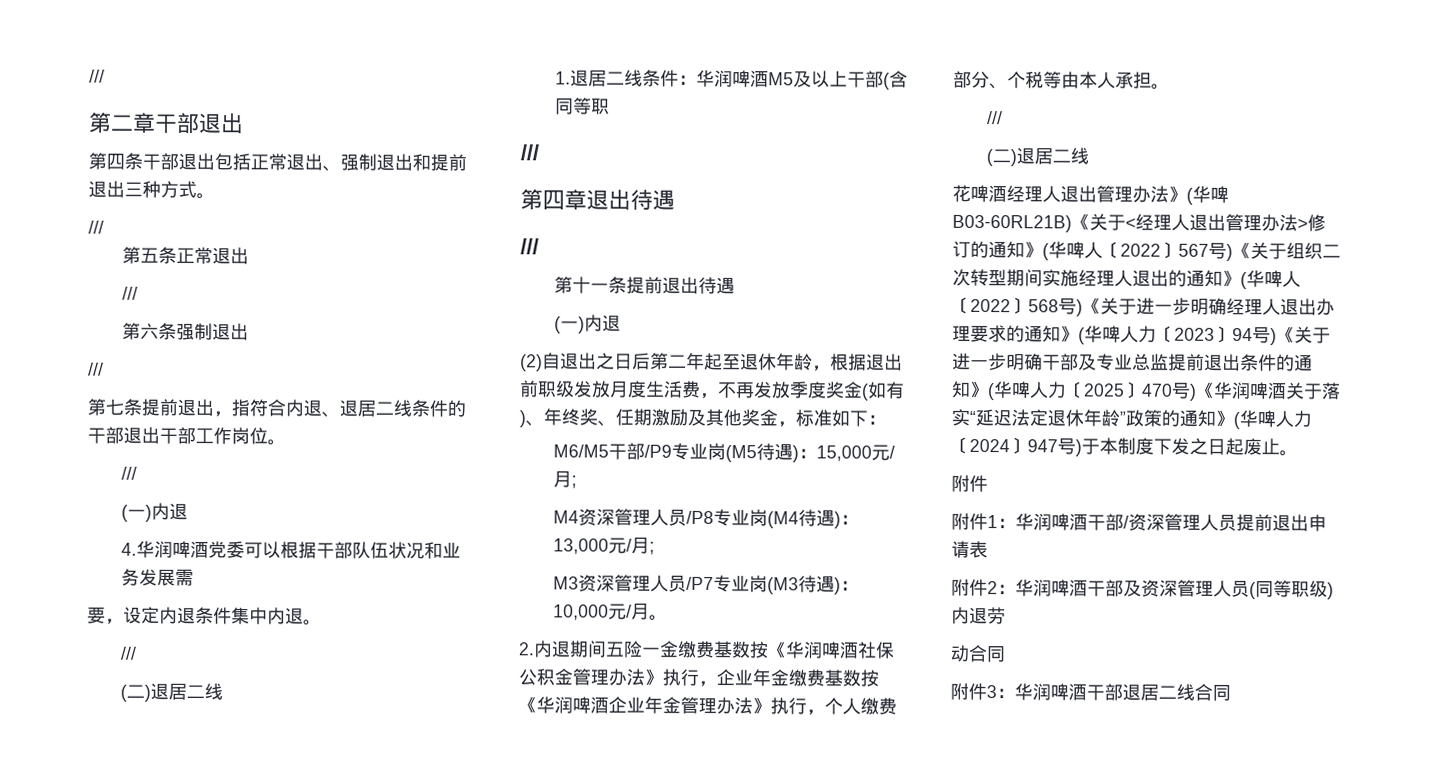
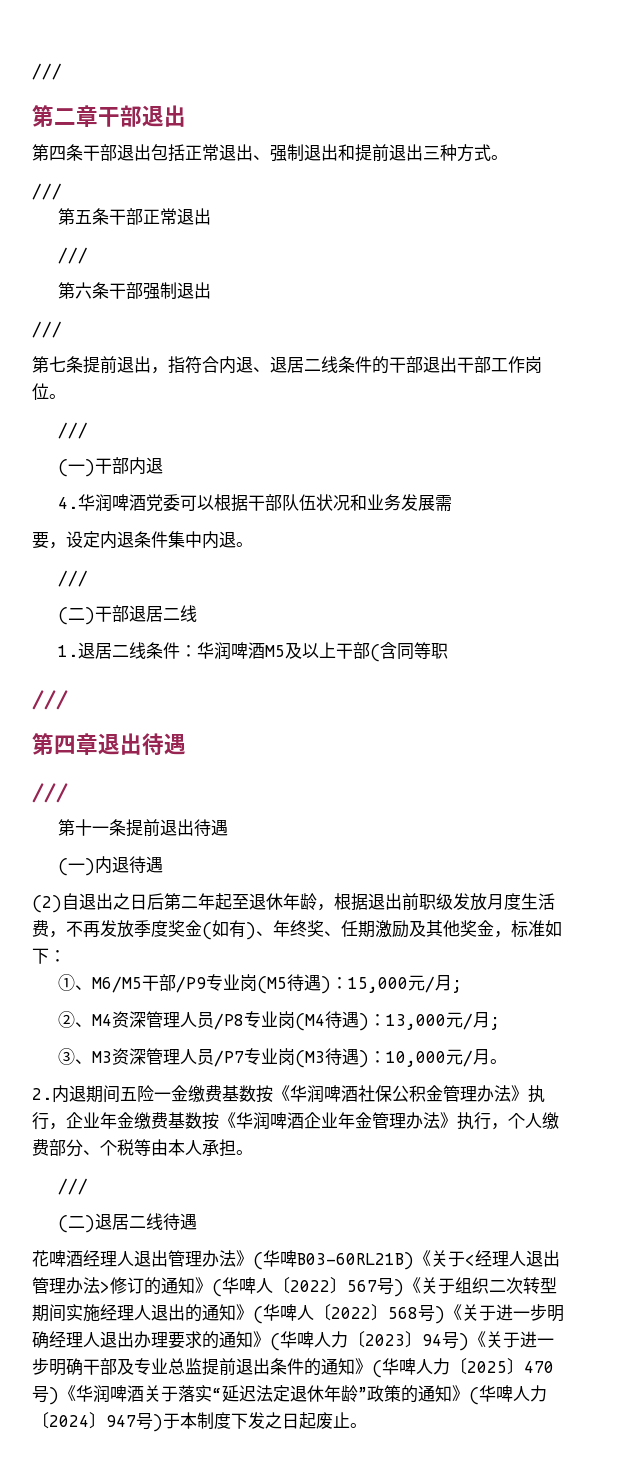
(178, 255) none -> [109,208,144,225] 干部
(178, 331) none -> [109,282,144,299] 干部
(153, 513) none -> [95,457,130,474] 干部
(152, 693) none -> [95,605,130,622] 干部
(622, 323) none -> [129,856,164,874] 待遇
(886, 419) none -> [58,974,93,991] ①、
(578, 482) none -> [58,1011,93,1028] ②、
(656, 548) none -> [58,1048,93,1065] ③、
(1090, 156) none -> [163,1213,198,1231] 待遇
[951,474,988,493] [951,512,1327,532] [951,540,988,559] [951,578,1334,600] [951,606,1006,625] [950,644,1006,663] [950,682,1231,701] // 附件 // 附件1：华润啤酒干部/资深管理人员提前退出申请表 // 附件2：华润啤酒干部及资深管理人员(同等职级)内退劳 // 动合同 // 附件3：华润啤酒干部退居二线合同 -> (367, 1425) none

